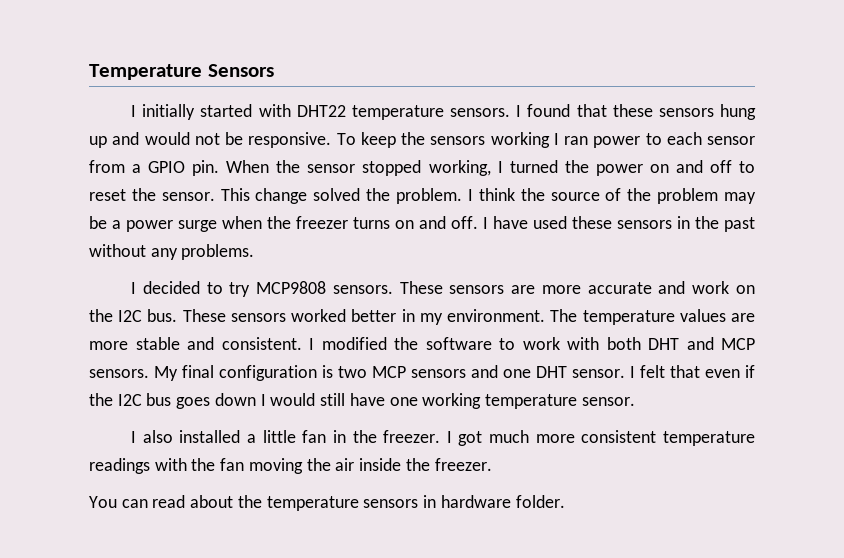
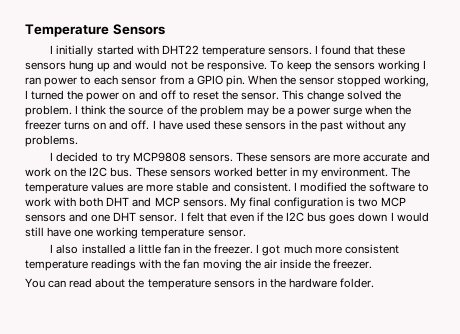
(437, 501) none -> [269,278,286,288] the

